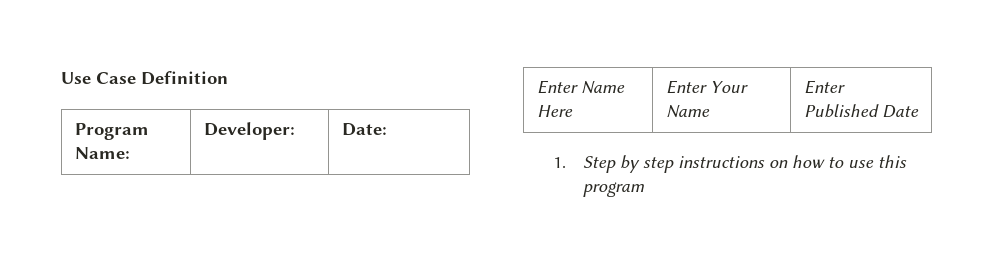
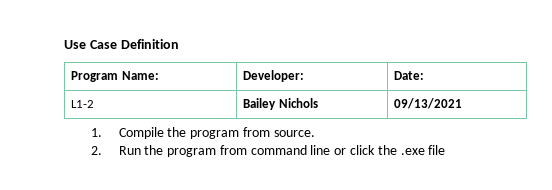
[536,80,625,94] [536,105,573,117] [665,80,748,94] [665,105,710,118] [803,80,845,94] [803,104,919,118] [553,155,908,173] [583,182,646,197] Enter Name Here | Enter Your Name | Enter Published Date // 1. Step by step instructions on how to use this program -> [71,100,95,108] [243,98,318,110] [394,98,463,109] [91,127,315,139] [91,145,446,157] L1-2 | Bailey Nichols | 09/13/2021 // 1. Compile the program from source. // 2. Run the program from command line or click the .exe file

